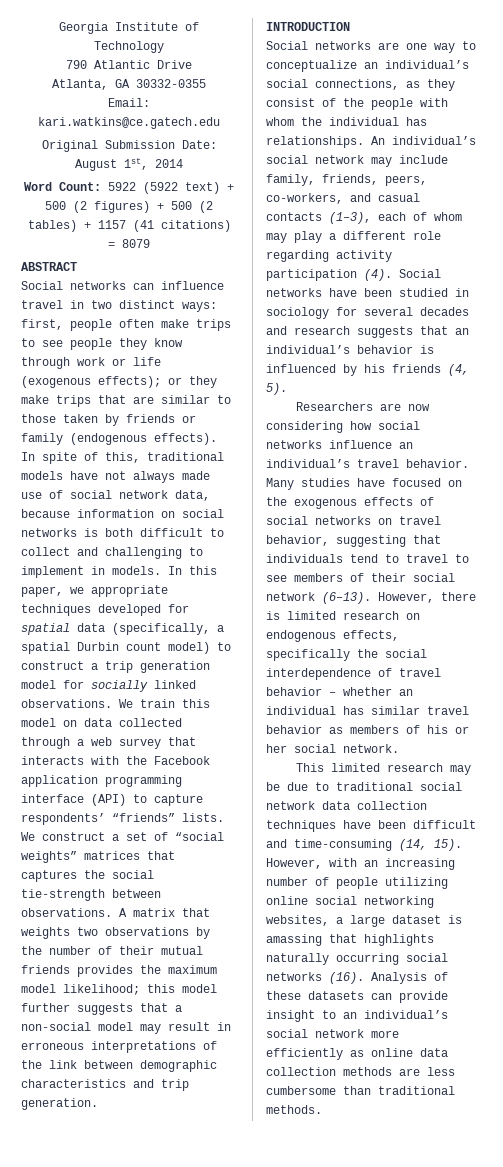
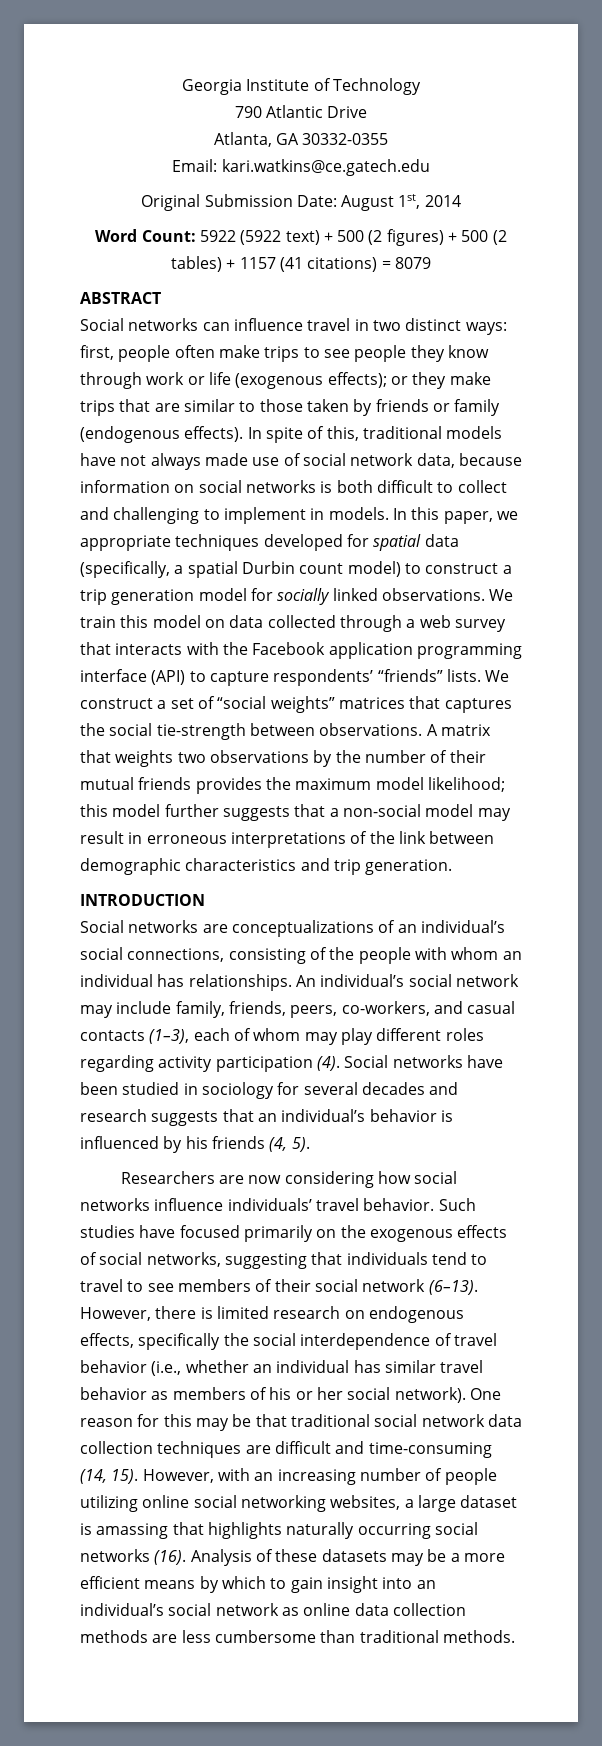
[406,41,476,53] [266,60,357,72] one way to conceptualize -> [231,920,396,937] conceptualizations of
[406,79,455,91] [266,98,315,107] as they consist -> [228,948,306,964] consisting
[301,117,322,126] the -> [502,951,522,960] an
[329,231,441,240] a different role -> [376,1028,484,1041] different roles
[399,442,413,449] [266,459,350,468] an individual’s -> [227,1198,312,1211] individuals’
[266,478,294,490] Many -> [438,1198,476,1211] Such
(441, 482) none -> [243,1225,313,1242] primarily
[315,516,441,525] [266,535,329,546] networks on travel behavior, -> [146,1252,221,1267] networks,
[329,692,336,696] – -> [151,1361,182,1376] (i.e.,
[343,744,399,753] [296,763,472,775] [266,782,329,791] network. // This limited research may be due to -> [394,1387,501,1403] [80,1414,287,1431] network). One reason for this may be that
[343,820,406,829] have been -> [245,1445,271,1454] are
[371,991,448,1003] [266,1010,336,1022] can provide insight to -> [390,1549,505,1566] [80,1576,413,1593] may be a more efficient means by which to gain insight into
[371,1030,399,1038] [266,1048,343,1060] more efficiently -> (279, 1609) none

